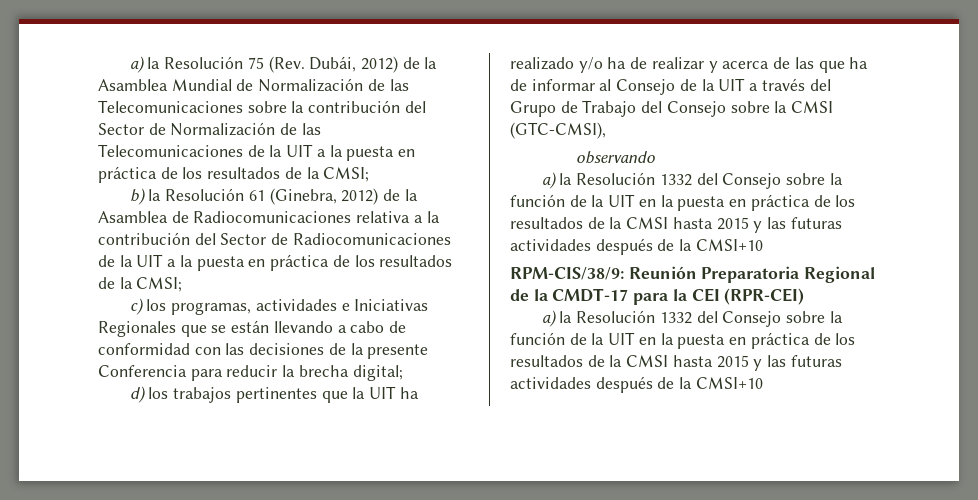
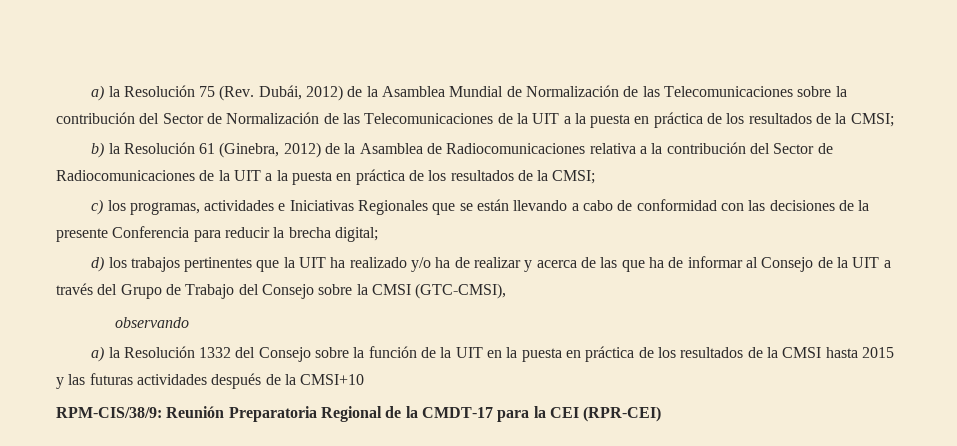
[541,310,843,327] [510,332,856,349] [510,355,842,371] [510,376,763,393] // a) la Resolución 1332 del Consejo sobre la función de la UIT en la puesta en práctica de los resultados de la CMSI hasta 2015 y las futuras actividades después de la CMSI+10 -> (662, 414) none

